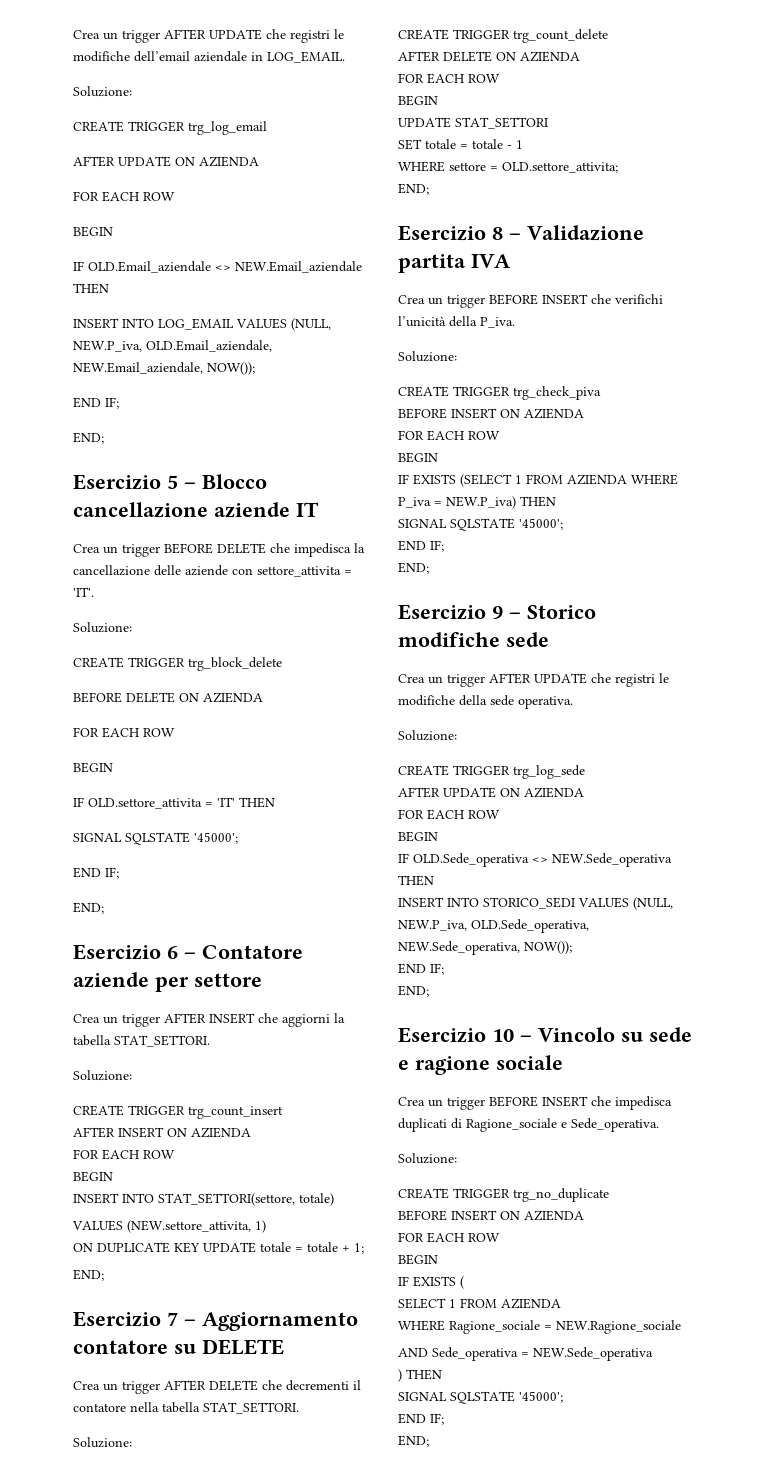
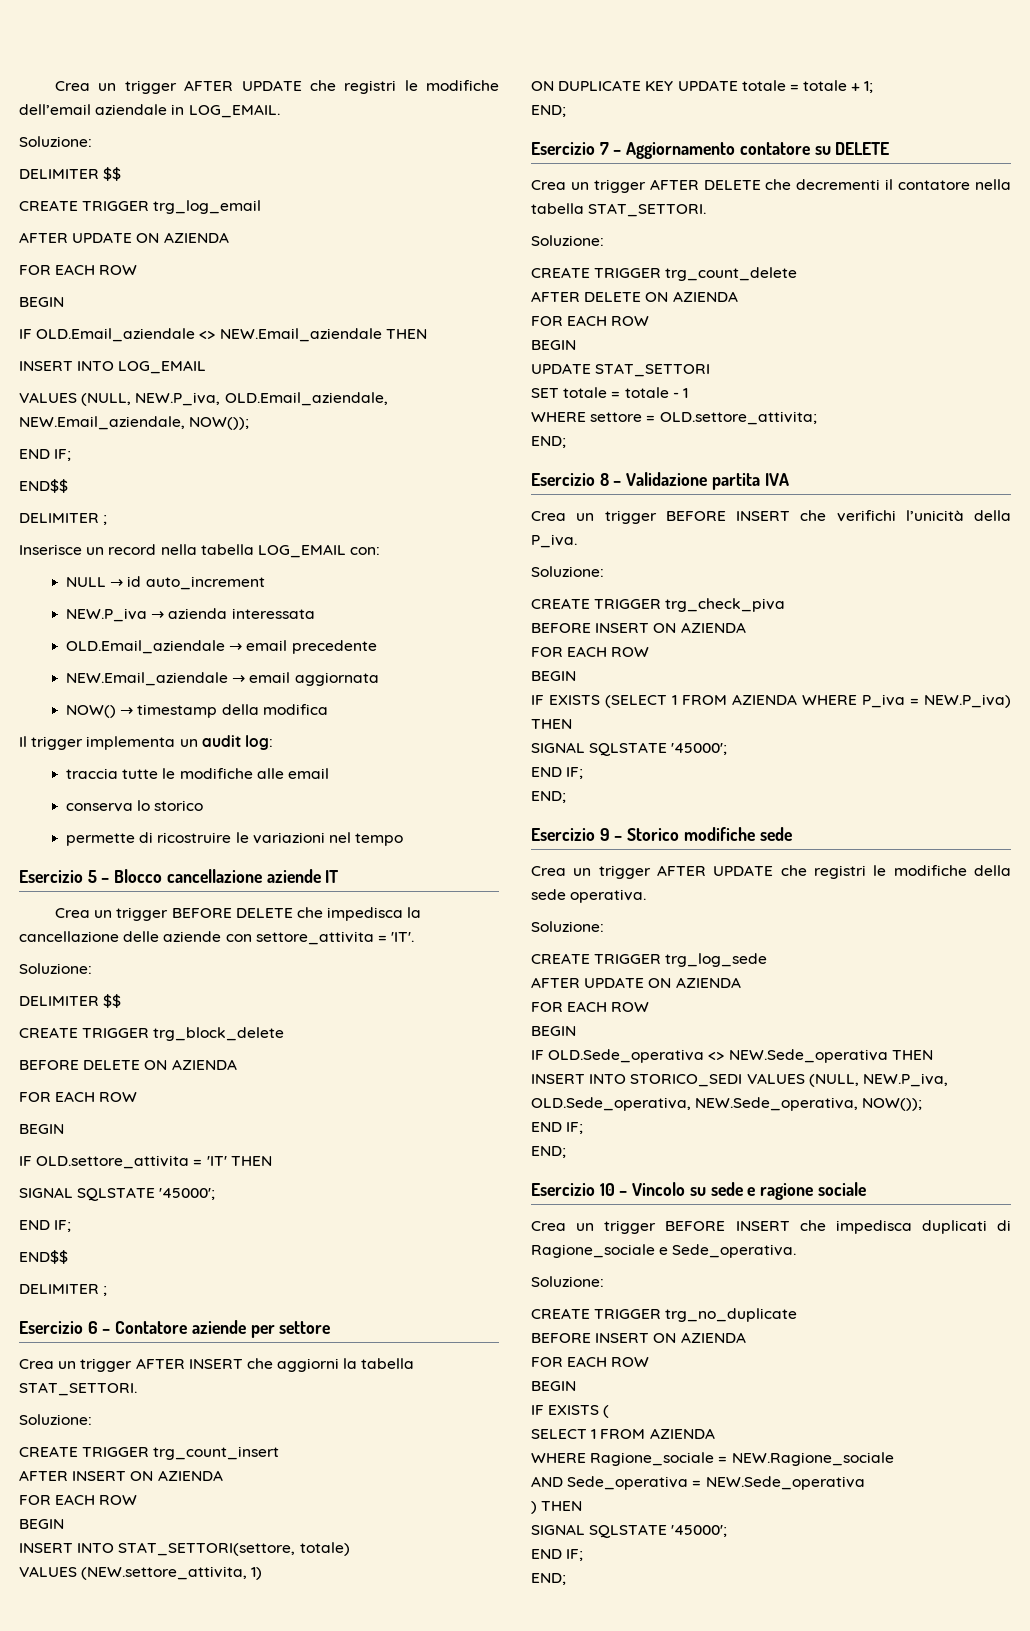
(132, 91) none -> [19,167,122,181] // DELIMITER $$
(234, 324) none -> (207, 367) //
[73,432,104,444] END; -> [19,479,68,493] [19,513,108,525] [19,544,381,558] [66,576,265,590] [66,608,315,622] [66,640,377,654] [66,672,379,686] [66,704,328,718] [19,735,273,750] [66,768,329,779] [66,800,204,812] [66,832,404,846] END$$ // DELIMITER ; // Inserisce un record nella tabella LOG_EMAIL con: // NULL → id auto_increment // NEW.P_iva → azienda interessata // OLD.Email_aziendale → email precedente // NEW.Email_aziendale → email aggiornata // NOW() → timestamp della modifica // Il trigger implementa un audit log: // traccia tutte le modifiche alle email // conserva lo storico // permette di ricostruire le variazioni nel tempo
(132, 627) none -> [19,994,122,1008] // DELIMITER $$
[73,902,104,914] END; -> [19,1250,68,1264] [19,1284,108,1296] END$$ // DELIMITER ;

